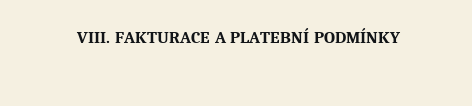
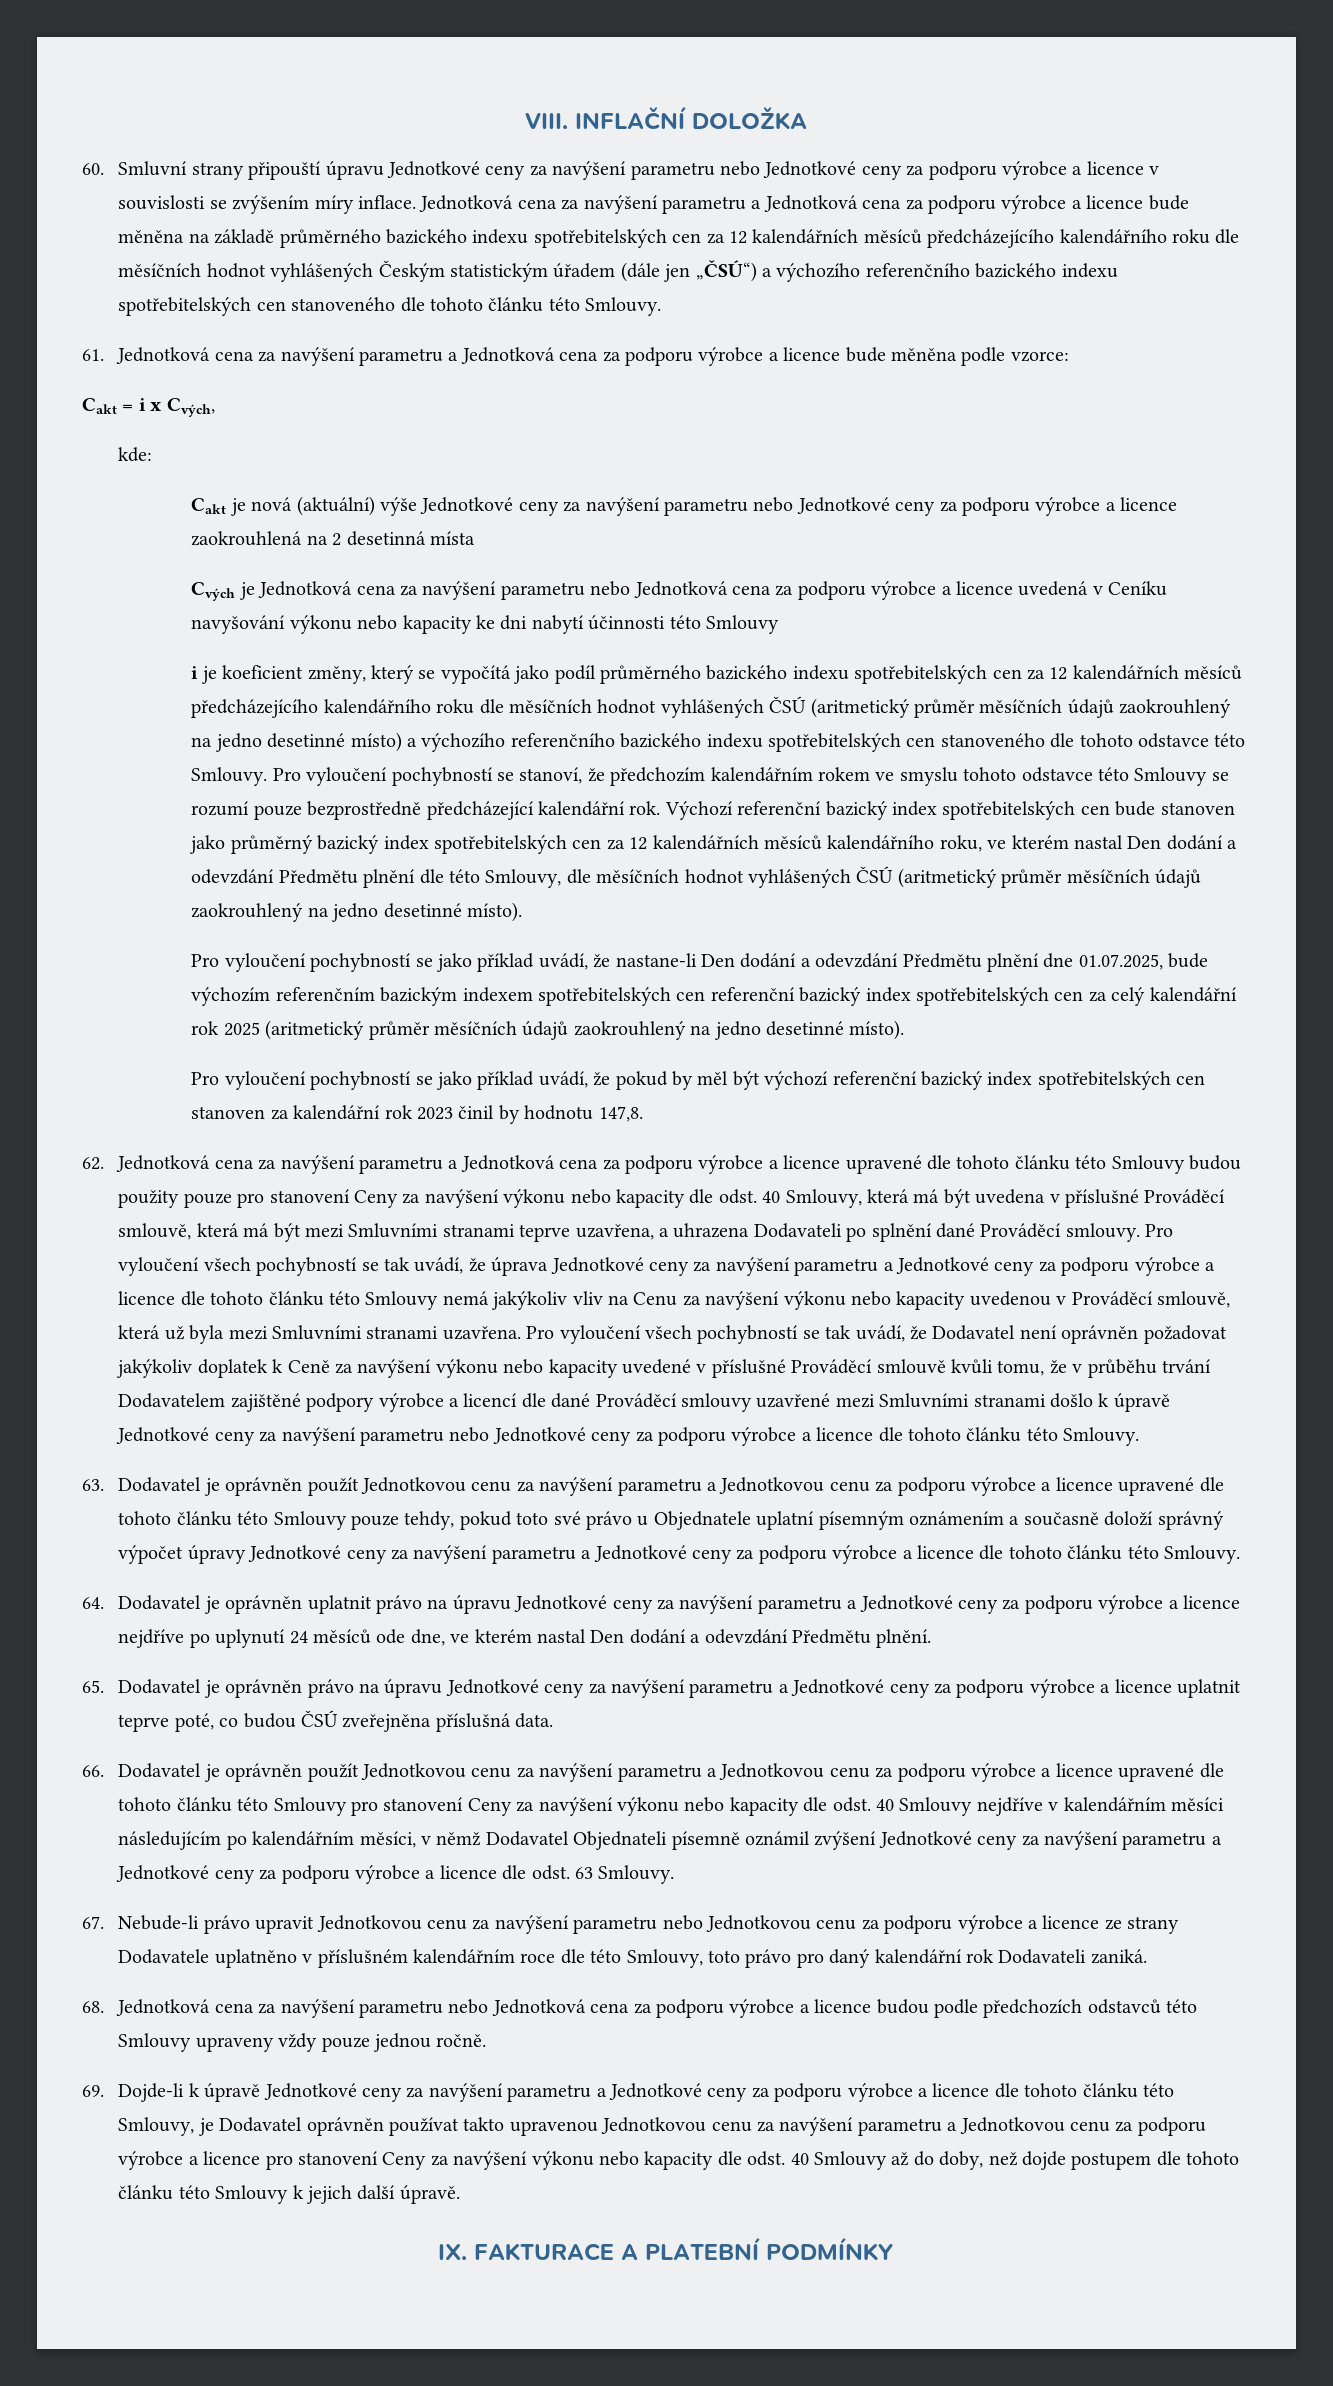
(111, 37) none -> [574,106,807,130] [82,161,1160,180] [118,195,1189,214] [118,229,1240,248] [118,260,1118,282] [118,297,662,316] [82,347,1069,366] [82,398,215,417] [118,447,153,462] [191,496,1178,516] [191,531,475,546] [191,581,1168,601] [191,615,779,634] [191,665,1243,684] [191,696,1232,718] [191,732,1246,752] [191,767,1229,786] [191,801,1235,820] [190,835,1238,854] [191,866,1201,888] [191,902,522,922] [191,953,1209,972] [191,987,1237,1006] [191,1020,905,1040] [191,1071,1206,1090] [191,1105,643,1124] [82,1155,1242,1174] [118,1189,1226,1208] [118,1223,1174,1242] [118,1257,1216,1276] [118,1291,1231,1310] [118,1325,1227,1344] [117,1359,1212,1378] [118,1393,1170,1412] [116,1427,1140,1446] [82,1477,1224,1496] [118,1511,1224,1530] [118,1545,1241,1564] [82,1595,1241,1614] [118,1629,932,1648] [82,1679,1242,1698] [118,1710,554,1732] [82,1763,1224,1782] [118,1797,1225,1816] [118,1831,1222,1850] [116,1865,675,1884] [82,1915,1180,1934] [118,1949,1147,1968] [82,1999,1198,2018] [118,2033,487,2052] [82,2083,1175,2102] [118,2117,1206,2136] [118,2151,1240,2170] [118,2185,460,2204] [438,2244,467,2260] INFLAČNÍ DOLOŽKA // 60. Smluvní strany připouští úpravu Jednotkové ceny za navýšení parametru nebo Jednotkové ceny za podporu výrobce a licence v souvislosti se zvýšením míry inflace. Jednotková cena za navýšení parametru a Jednotková cena za podporu výrobce a licence bude měněna na základě průměrného bazického indexu spotřebitelských cen za 12 kalendářních měsíců předcházejícího kalendářního roku dle měsíčních hodnot vyhlášených Českým statistickým úřadem (dále jen „ČSÚ“) a výchozího referenčního bazického indexu spotřebitelských cen stanoveného dle tohoto článku této Smlouvy. // 61. Jednotková cena za navýšení parametru a Jednotková cena za podporu výrobce a licence bude měněna podle vzorce: // Cakt = i x Cvých, // kde: // Cakt je nová (aktuální) výše Jednotkové ceny za navýšení parametru nebo Jednotkové ceny za podporu výrobce a licence zaokrouhlená na 2 desetinná místa // Cvých je Jednotková cena za navýšení parametru nebo Jednotková cena za podporu výrobce a licence uvedená v Ceníku navyšování výkonu nebo kapacity ke dni nabytí účinnosti této Smlouvy // i je koeficient změny, který se vypočítá jako podíl průměrného bazického indexu spotřebitelských cen za 12 kalendářních měsíců předcházejícího kalendářního roku dle měsíčních hodnot vyhlášených ČSÚ (aritmetický průměr měsíčních údajů zaokrouhlený na jedno desetinné místo) a výchozího referenčního bazického indexu spotřebitelských cen stanoveného dle tohoto odstavce této Smlouvy. Pro vyloučení pochybností se stanoví, že předchozím kalendářním rokem ve smyslu tohoto odstavce této Smlouvy se rozumí pouze bezprostředně předcházející kalendářní rok. Výchozí referenční bazický index spotřebitelských cen bude stanoven jako průměrný bazický index spotřebitelských cen za 12 kalendářních měsíců kalendářního roku, ve kterém nastal Den dodání a odevzdání Předmětu plnění dle této Smlouvy, dle měsíčních hodnot vyhlášených ČSÚ (aritmetický průměr měsíčních údajů zaokrouhlený na jedno desetinné místo). // Pro vyloučení pochybností se jako příklad uvádí, že nastane-li Den dodání a odevzdání Předmětu plnění dne 01.07.2025, bude výchozím referenčním bazickým indexem spotřebitelských cen referenční bazický index spotřebitelských cen za celý kalendářní rok 2025 (aritmetický průměr měsíčních údajů zaokrouhlený na jedno desetinné místo). // Pro vyloučení pochybností se jako příklad uvádí, že pokud by měl být výchozí referenční bazický index spotřebitelských cen stanoven za kalendářní rok 2023 činil by hodnotu 147,8. // 62. Jednotková cena za navýšení parametru a Jednotková cena za podporu výrobce a licence upravené dle tohoto článku této Smlouvy budou použity pouze pro stanovení Ceny za navýšení výkonu nebo kapacity dle odst. 40 Smlouvy, která má být uvedena v příslušné Prováděcí smlouvě, která má být mezi Smluvními stranami teprve uzavřena, a uhrazena Dodavateli po splnění dané Prováděcí smlouvy. Pro vyloučení všech pochybností se tak uvádí, že úprava Jednotkové ceny za navýšení parametru a Jednotkové ceny za podporu výrobce a licence dle tohoto článku této Smlouvy nemá jakýkoliv vliv na Cenu za navýšení výkonu nebo kapacity uvedenou v Prováděcí smlouvě, která už byla mezi Smluvními stranami uzavřena. Pro vyloučení všech pochybností se tak uvádí, že Dodavatel není oprávněn požadovat jakýkoliv doplatek k Ceně za navýšení výkonu nebo kapacity uvedené v příslušné Prováděcí smlouvě kvůli tomu, že v průběhu trvání Dodavatelem zajištěné podpory výrobce a licencí dle dané Prováděcí smlouvy uzavřené mezi Smluvními stranami došlo k úpravě Jednotkové ceny za navýšení parametru nebo Jednotkové ceny za podporu výrobce a licence dle tohoto článku této Smlouvy. // 63. Dodavatel je oprávněn použít Jednotkovou cenu za navýšení parametru a Jednotkovou cenu za podporu výrobce a licence upravené dle tohoto článku této Smlouvy pouze tehdy, pokud toto své právo u Objednatele uplatní písemným oznámením a současně doloží správný výpočet úpravy Jednotkové ceny za navýšení parametru a Jednotkové ceny za podporu výrobce a licence dle tohoto článku této Smlouvy. // 64. Dodavatel je oprávněn uplatnit právo na úpravu Jednotkové ceny za navýšení parametru a Jednotkové ceny za podporu výrobce a licence nejdříve po uplynutí 24 měsíců ode dne, ve kterém nastal Den dodání a odevzdání Předmětu plnění. // 65. Dodavatel je oprávněn právo na úpravu Jednotkové ceny za navýšení parametru a Jednotkové ceny za podporu výrobce a licence uplatnit teprve poté, co budou ČSÚ zveřejněna příslušná data. // 66. Dodavatel je oprávněn použít Jednotkovou cenu za navýšení parametru a Jednotkovou cenu za podporu výrobce a licence upravené dle tohoto článku této Smlouvy pro stanovení Ceny za navýšení výkonu nebo kapacity dle odst. 40 Smlouvy nejdříve v kalendářním měsíci následujícím po kalendářním měsíci, v němž Dodavatel Objednateli písemně oznámil zvýšení Jednotkové ceny za navýšení parametru a Jednotkové ceny za podporu výrobce a licence dle odst. 63 Smlouvy. // 67. Nebude-li právo upravit Jednotkovou cenu za navýšení parametru nebo Jednotkovou cenu za podporu výrobce a licence ze strany Dodavatele uplatněno v příslušném kalendářním roce dle této Smlouvy, toto právo pro daný kalendářní rok Dodavateli zaniká. // 68. Jednotková cena za navýšení parametru nebo Jednotková cena za podporu výrobce a licence budou podle předchozích odstavců této Smlouvy upraveny vždy pouze jednou ročně. // 69. Dojde-li k úpravě Jednotkové ceny za navýšení parametru a Jednotkové ceny za podporu výrobce a licence dle tohoto článku této Smlouvy, je Dodavatel oprávněn používat takto upravenou Jednotkovou cenu za navýšení parametru a Jednotkovou cenu za podporu výrobce a licence pro stanovení Ceny za navýšení výkonu nebo kapacity dle odst. 40 Smlouvy až do doby, než dojde postupem dle tohoto článku této Smlouvy k jejich další úpravě. // IX.

